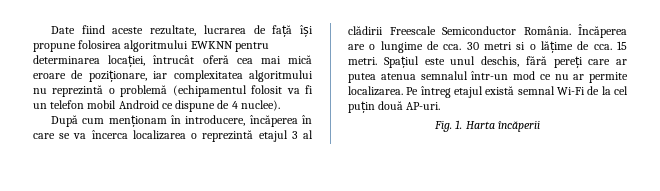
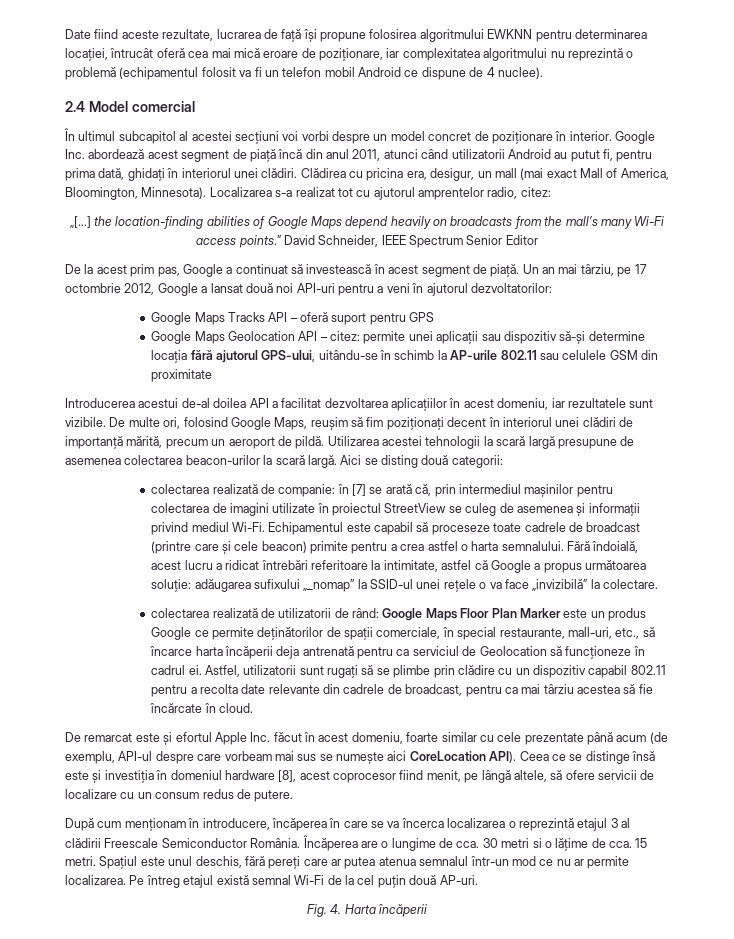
(280, 105) none -> [65,101,195,112] [64,128,655,145] [65,149,653,163] [65,168,669,182] [65,187,551,200] [69,216,665,229] [196,235,538,248] [65,264,647,278] [65,283,552,296] [151,312,435,325] [151,331,645,345] [151,350,659,364] [151,369,213,382] [65,398,654,412] [65,417,633,431] [65,436,635,450] [65,455,503,468] [151,484,613,497] [151,503,640,517] [151,522,641,535] [151,541,639,554] [151,560,647,573] [151,579,659,593] [151,608,647,621] [151,627,655,641] [150,646,645,660] [151,665,666,679] [151,684,653,697] [150,703,253,713] [65,732,668,745] [65,751,655,764] [65,770,655,784] [65,789,294,802] // 2.4 Model comercial // În ultimul subcapitol al acestei secțiuni voi vorbi despre un model concret de poziționare în interior. Google Inc. abordează acest segment de piață încă din anul 2011, atunci când utilizatorii Android au putut fi, pentru prima dată, ghidați în interiorul unei clădiri. Clădirea cu pricina era, desigur, un mall (mai exact Mall of America, Bloomington, Minnesota). Localizarea s-a realizat tot cu ajutorul amprentelor radio, citez: // „[...] the location-finding abilities of Google Maps depend heavily on broadcasts from the mall’s many Wi-Fi access points.” David Schneider, IEEE Spectrum Senior Editor // De la acest prim pas, Google a continuat să investească în acest segment de piață. Un an mai târziu, pe 17 octombrie 2012, Google a lansat două noi API-uri pentru a veni în ajutorul dezvoltatorilor: // Google Maps Tracks API – oferă suport pentru GPS // Google Maps Geolocation API – citez: permite unei aplicații sau dispozitiv să-și determine locația fără ajutorul GPS-ului, uitându-se în schimb la AP-urile 802.11 sau celulele GSM din proximitate // Introducerea acestui de-al doilea API a facilitat dezvoltarea aplicațiilor în acest domeniu, iar rezultatele sunt vizibile. De multe ori, folosind Google Maps, reușim să fim poziționați decent în interiorul unei clădiri de importanță mărită, precum un aeroport de pildă. Utilizarea acestei tehnologii la scară largă presupune de asemenea colectarea beacon-urilor la scară largă. Aici se disting două categorii: // colectarea realizată de companie: în [7] se arată că, prin intermediul mașinilor pentru colectarea de imagini utilizate în proiectul StreetView se culeg de asemenea și informații privind mediul Wi-Fi. Echipamentul este capabil să proceseze toate cadrele de broadcast (printre care și cele beacon) primite pentru a crea astfel o harta semnalului. Fără îndoială, acest lucru a ridicat întrebări referitoare la intimitate, astfel că Google a propus următoarea soluție: adăugarea sufixului „_nomap” la SSID-ul unei rețele o va face „invizibilă” la colectare. // colectarea realizată de utilizatorii de rând: Google Maps Floor Plan Marker este un produs Google ce permite deținătorilor de spații comerciale, în special restaurante, mall-uri, etc., să încarce harta încăperii deja antrenată pentru ca serviciul de Geolocation să funcționeze în cadrul ei. Astfel, utilizatorii sunt rugați să se plimbe prin clădire cu un dispozitiv capabil 802.11 pentru a recolta date relevante din cadrele de broadcast, pentru ca mai târziu acestea să fie încărcate în cloud. // De remarcat este și efortul Apple Inc. făcut în acest domeniu, foarte similar cu cele prezentate până acum (de exemplu, API-ul despre care vorbeam mai sus se numește aici CoreLocation API). Ceea ce se distinge însă este și investiția în domeniul hardware [8], acest coprocesor fiind menit, pe lângă altele, să ofere servicii de localizare cu un consum redus de putere.
[455,120,463,129] 1. -> [330,904,342,914] 4.

